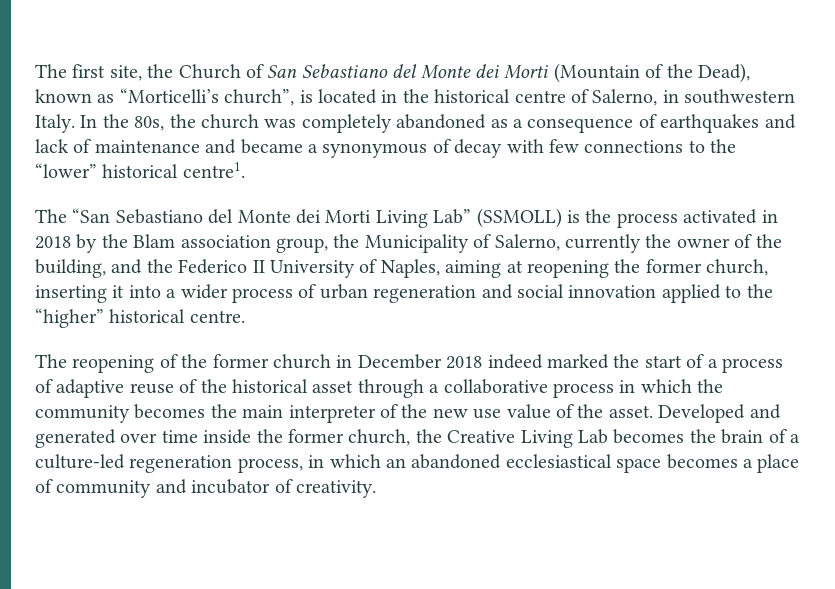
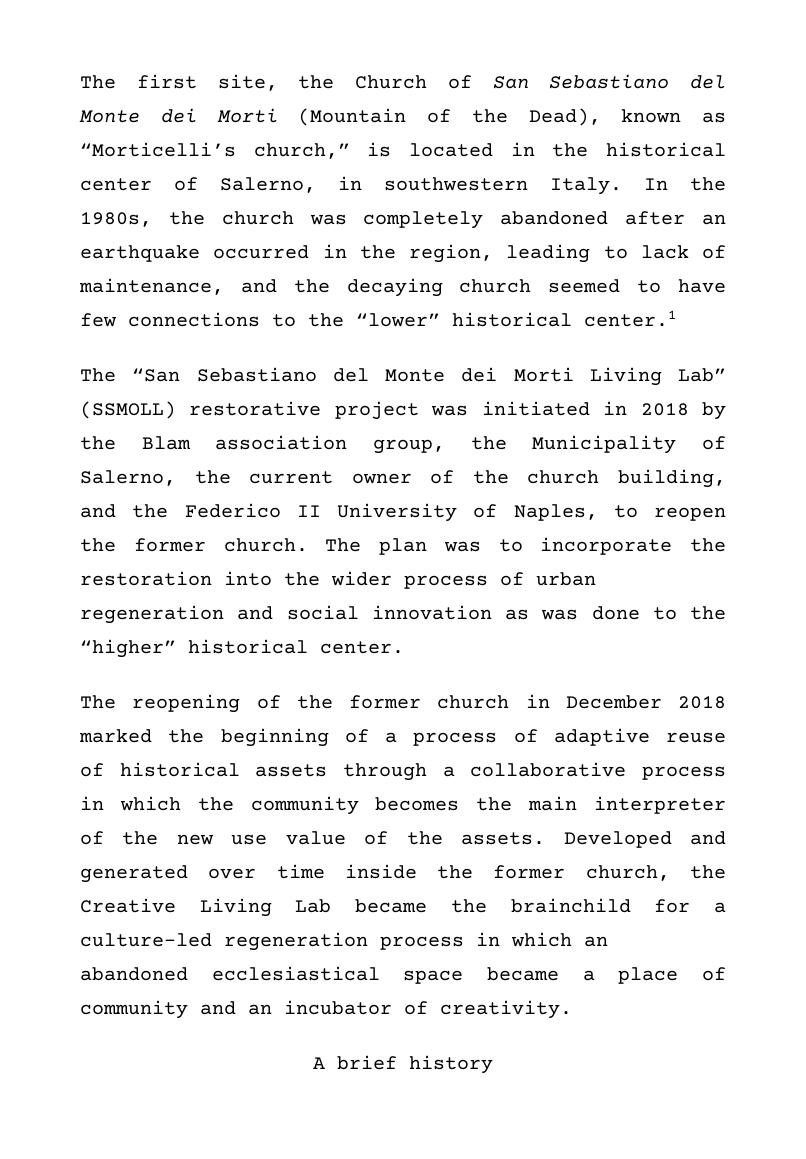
[224,89,295,106] church”, -> [253,143,350,159] church,”
[514,90,566,103] centre -> [80,178,152,191] center
[134,116,165,131] 80s, -> [80,212,152,227] 1980s,
[490,114,796,133] [35,139,544,158] as a consequence of earthquakes and lack of maintenance and became a synonymous of decay with -> [625,211,726,225] [80,244,726,263] [79,278,726,297] after an earthquake occurred in the region, leading to lack of maintenance, and the decaying church seemed to have
[182,162,245,178] centre1. -> [584,310,676,327] center.1
[566,209,758,228] is the process activated -> [189,401,590,420] restorative project was initiated
[564,234,672,253] currently the -> [194,470,334,484] the current
(782, 241) none -> [527,470,600,484] church
[445,259,769,278] [35,285,177,303] aiming at reopening the former church, inserting it into a -> [613,505,726,521] [80,537,726,555] [80,571,320,586] to reopen the former church. The plan was to incorporate the restoration into the
[661,284,721,303] applied -> [505,606,640,620] as was done
[189,310,245,323] centre. -> [320,641,404,654] center.
[487,354,543,369] indeed -> (726, 702) none
[644,355,682,368] start -> [220,728,329,747] beginning
[200,379,354,393] the historical asset -> [119,762,328,777] historical assets
[608,405,653,418] asset. -> [461,832,546,845] assets.
[613,429,787,444] becomes the brain of -> [355,898,691,913] became the brainchild for
[237,458,303,473] process, -> [380,936,464,950] process
[666,454,738,469] becomes -> [487,967,559,981] became
(187, 486) none -> [248,1004,272,1015] an
(376, 489) none -> [313,1055,493,1074] // A brief history

